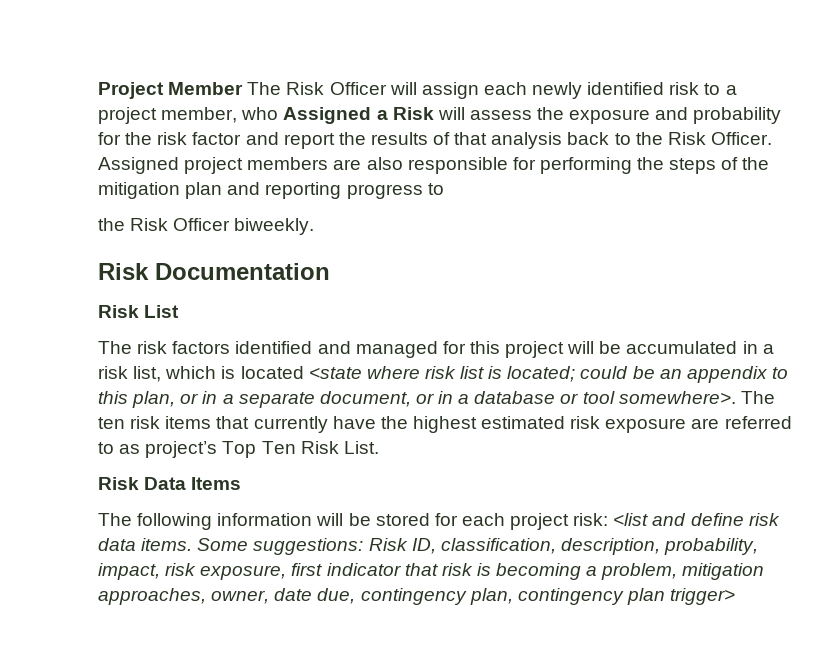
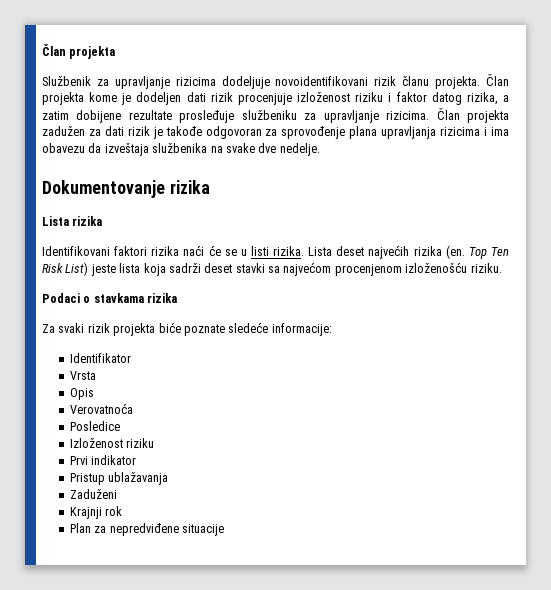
[98,82,737,99] [98,107,782,124] [98,132,772,149] [98,157,770,174] [98,182,444,199] [98,218,315,235] [98,263,330,280] [98,305,180,318] [98,341,774,358] [98,366,788,383] [98,391,775,408] [98,416,792,433] [98,441,379,458] [98,477,242,490] [98,513,780,530] [98,538,759,555] [98,563,765,580] [98,588,736,605] Project Member The Risk Officer will assign each newly identified risk to a project member, who Assigned a Risk will assess the exposure and probability for the risk factor and report the results of that analysis back to the Risk Officer. Assigned project members are also responsible for performing the steps of the mitigation plan and reporting progress to // the Risk Officer biweekly. // Risk Documentation // Risk List // The risk factors identified and managed for this project will be accumulated in a risk list, which is located <state where risk list is located; could be an appendix to this plan, or in a separate document, or in a database or tool somewhere>. The ten risk items that currently have the highest estimated risk exposure are referred to as project’s Top Ten Risk List. // Risk Data Items // The following information will be stored for each project risk: <list and define risk data items. Some suggestions: Risk ID, classification, description, probability, impact, risk exposure, first indicator that risk is becoming a problem, mitigation approaches, owner, date due, contingency plan, contingency plan trigger> -> [42,44,116,59] [42,74,510,89] [42,92,509,105] [42,108,510,123] [42,126,509,139] [42,143,320,156] [42,180,210,198] [42,216,103,226] [42,245,509,259] [42,262,502,276] [42,293,178,303] [42,322,332,336] [70,353,132,363] [70,371,97,380] [70,388,95,400] [70,403,134,414] [70,421,121,431] [70,438,155,448] [70,455,137,465] [70,472,169,485] [70,489,118,499] [70,506,123,519] [70,523,225,536] Član projekta // Službenik za upravljanje rizicima dodeljuje novoidentifikovani rizik članu projekta. Član projekta kome je dodeljen dati rizik procenjuje izloženost riziku i faktor datog rizika, a zatim dobijene rezultate prosleđuje službeniku za upravljanje rizicima. Član projekta zadužen za dati rizik je takođe odgovoran za sprovođenje plana upravljanja rizicima i ima obavezu da izveštaja službenika na svake dve nedelje. // Dokumentovanje rizika // Lista rizika // Identifikovani faktori rizika naći će se u listi rizika. Lista deset najvećih rizika (en. Top Ten Risk List) jeste lista koja sadrži deset stavki sa najvećom procenjenom izloženošću riziku. // Podaci o stavkama rizika // Za svaki rizik projekta biće poznate sledeće informacije: // Identifikator // Vrsta // Opis // Verovatnoća // Posledice // Izloženost riziku // Prvi indikator // Pristup ublažavanja // Zaduženi // Krajnji rok // Plan za nepredviđene situacije

